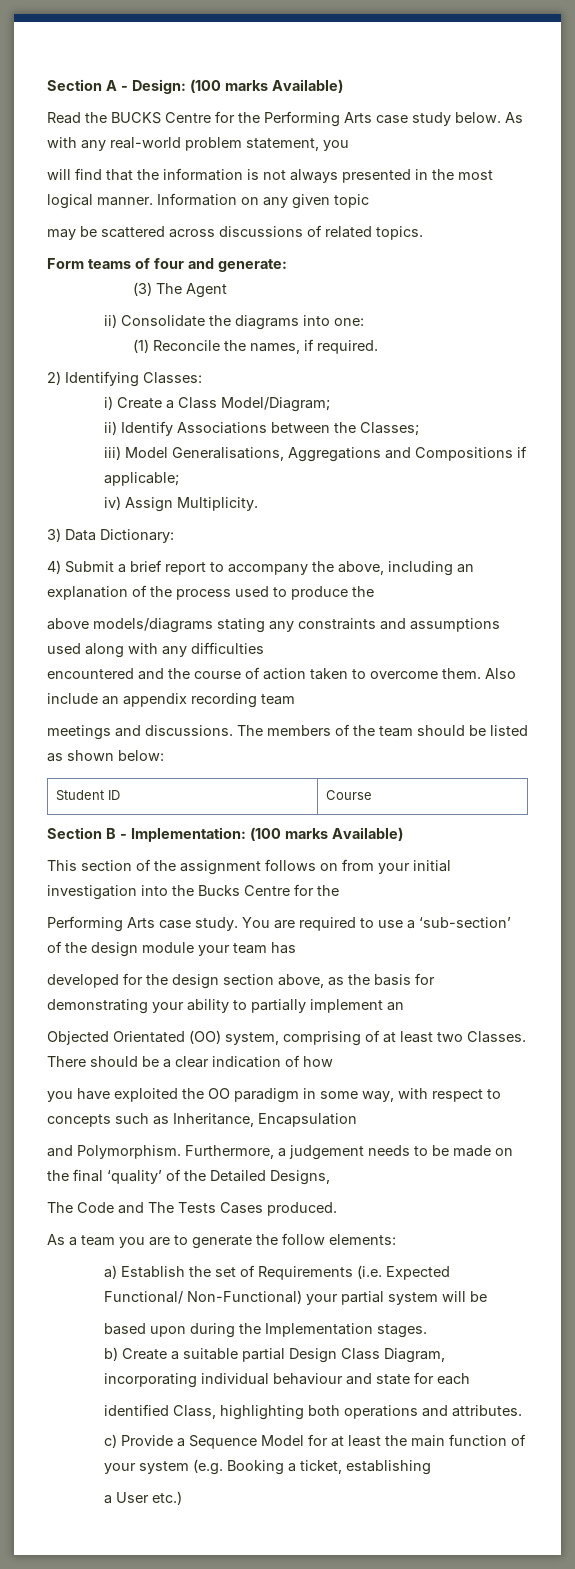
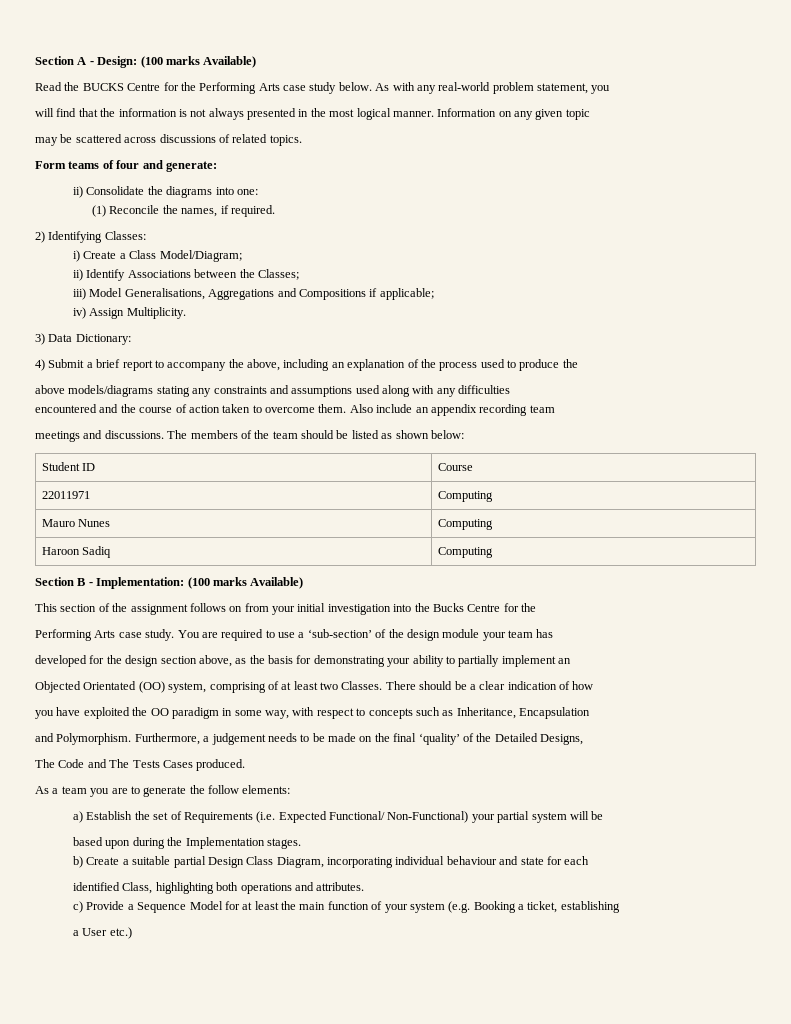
[132,282,227,298] // (3) The Agent -> (217, 166) none
(372, 795) none -> [41,491,90,499] [437,491,493,502] [41,519,111,527] [437,519,493,530] [41,546,112,558] [437,547,493,558] // 22011971 | Computing // Mauro Nunes | Computing // Haroon Sadiq | Computing

